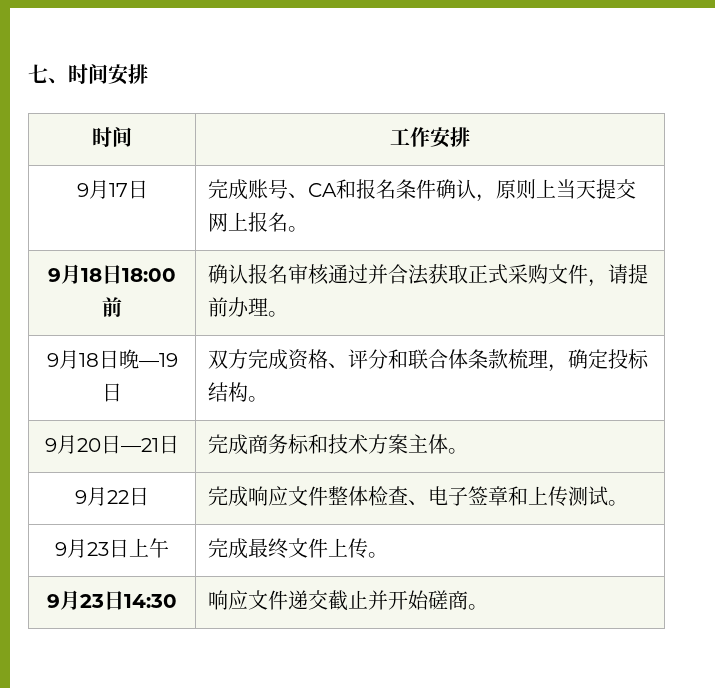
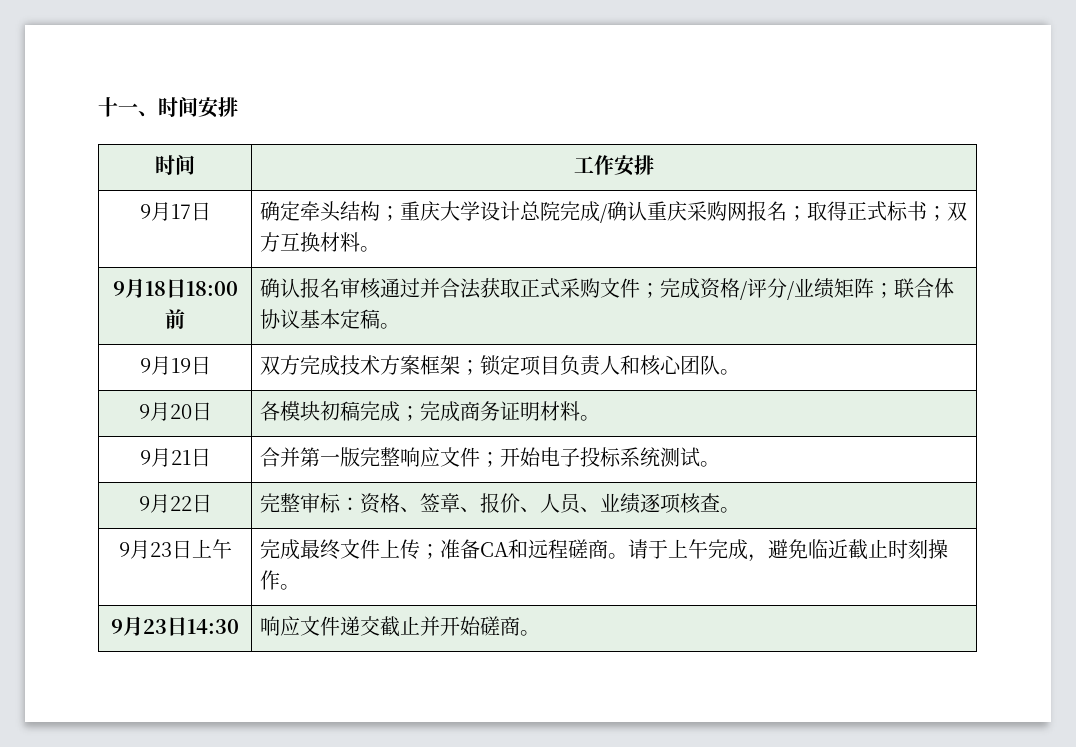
[28,64,48,83] 七 -> [98,97,138,117] 十一
[208,179,637,202] [208,212,289,232] 完成账号、CA和报名条件确认，原则上当天提交网上报名 -> [260,201,968,223] [260,232,361,252] 确定牵头结构；重庆大学设计总院完成/确认重庆采购网报名；取得正式标书；双方互换材料
[588,264,649,287] [208,297,289,317] [46,349,178,369] ，请提前办理。 // 9月18日晚—19 -> [640,278,955,300] [260,309,401,329] [139,356,191,375] ；完成资格/评分/业绩矩阵；联合体协议基本定稿。 // 9月19
[288,349,650,372] [208,382,269,402] [45,435,179,454] [208,434,469,455] [75,487,149,506] [208,486,609,507] 资格、评分和联合体条款梳理，确定投标结构。 // 9月20日—21日 | 完成商务标和技术方案主体。 // 9月22日 | 完成响应文件整体检查、电子签章和上传测试 -> [340,355,741,376] [138,402,212,421] [260,401,601,422] [139,448,211,467] [260,447,721,467] [138,494,212,513] [260,493,721,514] 技术方案框架；锁定项目负责人和核心团队。 // 9月20日 | 各模块初稿完成；完成商务证明材料。 // 9月21日 | 合并第一版完整响应文件；开始电子投标系统测试。 // 9月22日 | 完整审标：资格、签章、报价、人员、业绩逐项核查
(369, 548) none -> [420,539,949,562] [260,570,281,590] ；准备CA和远程磋商。请于上午完成，避免临近截止时刻操作

